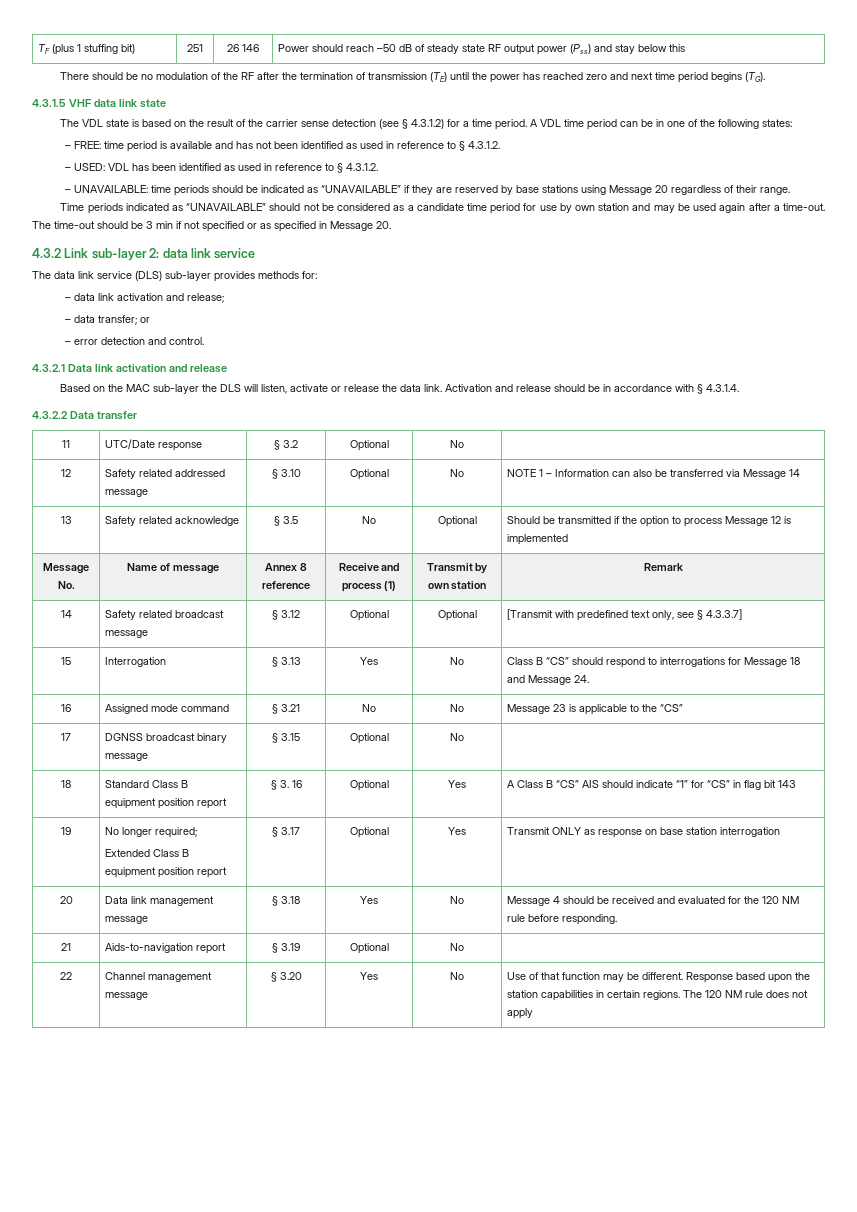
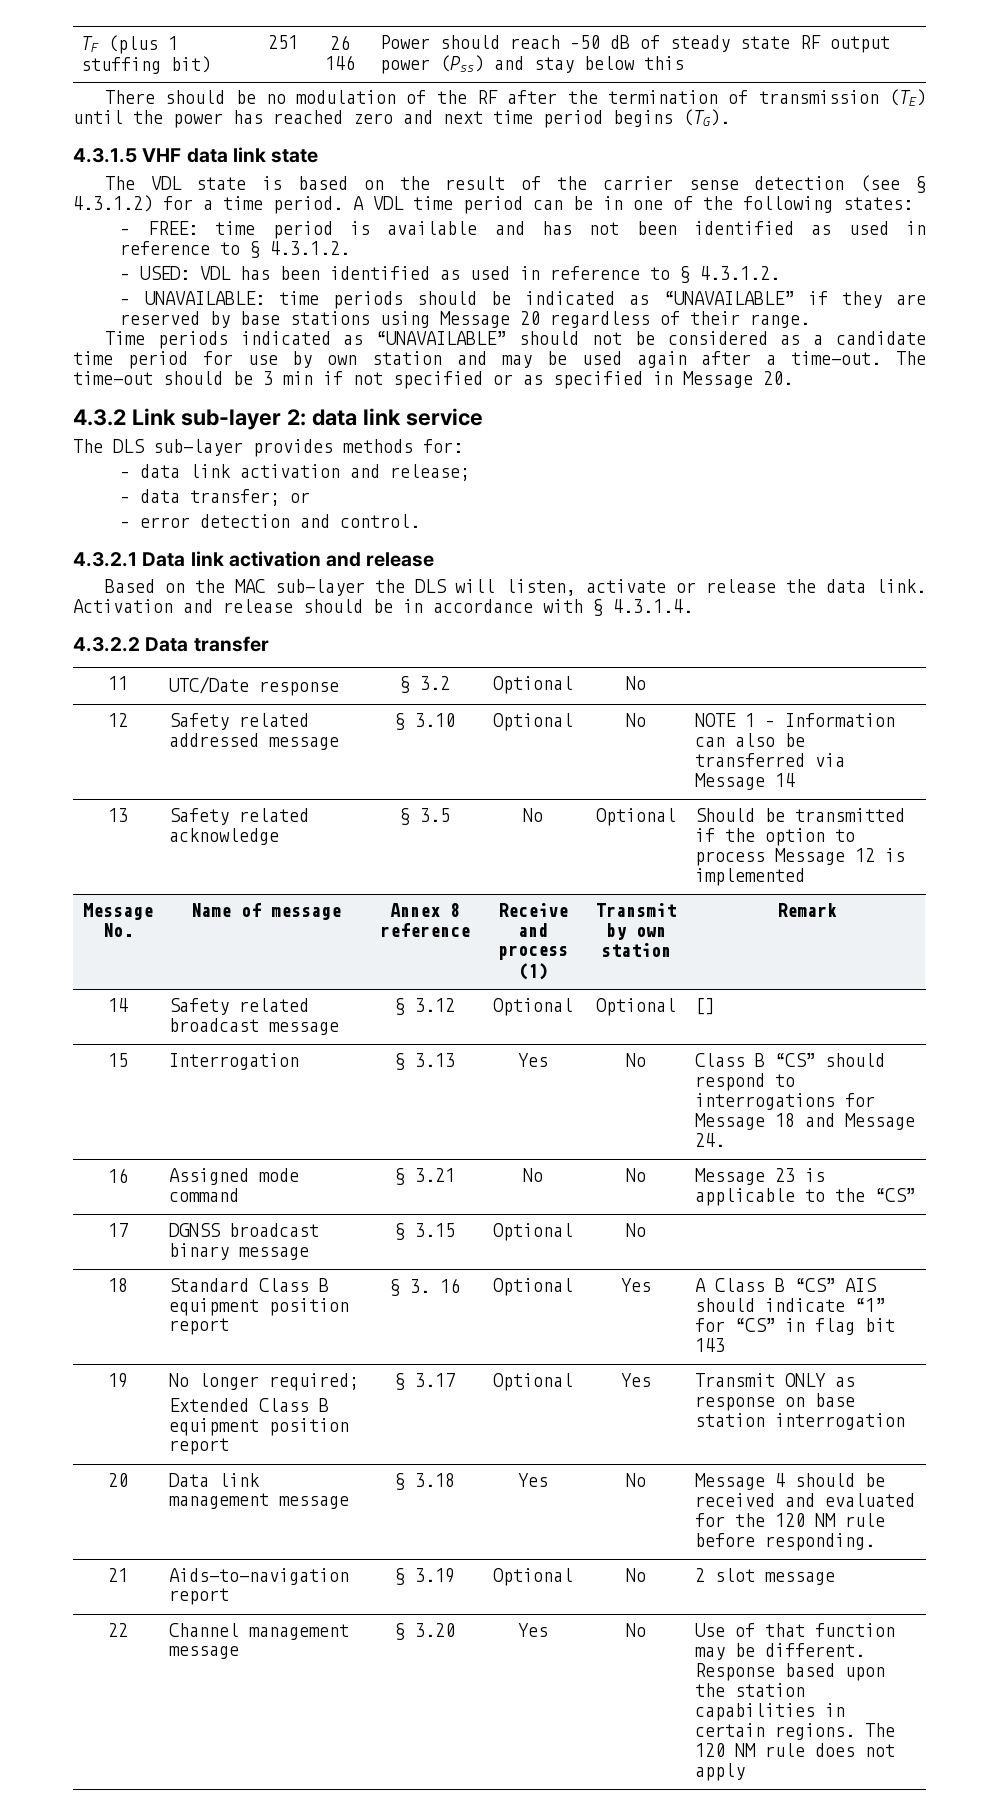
[54,271,162,281] data link service (DLS) -> [113,439,145,453] DLS
[507,609,743,621] [Transmit with predefined text only, see § 4.3.3.7] -> [695,998,716,1015] []
(464, 947) none -> [695,1568,836,1585] 2 slot message

